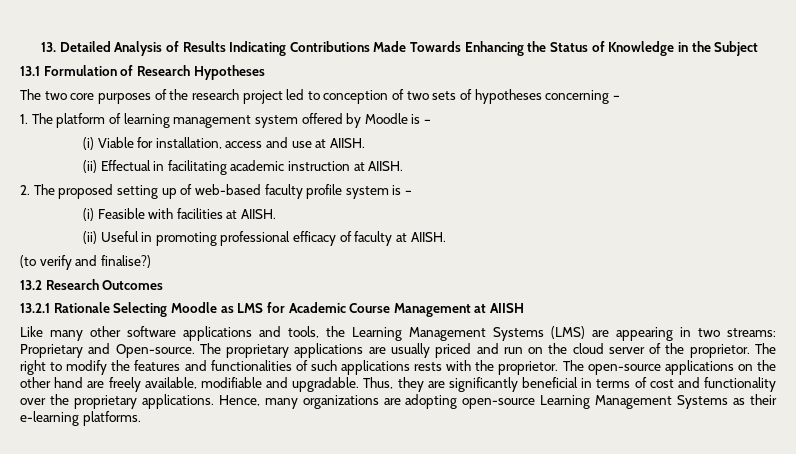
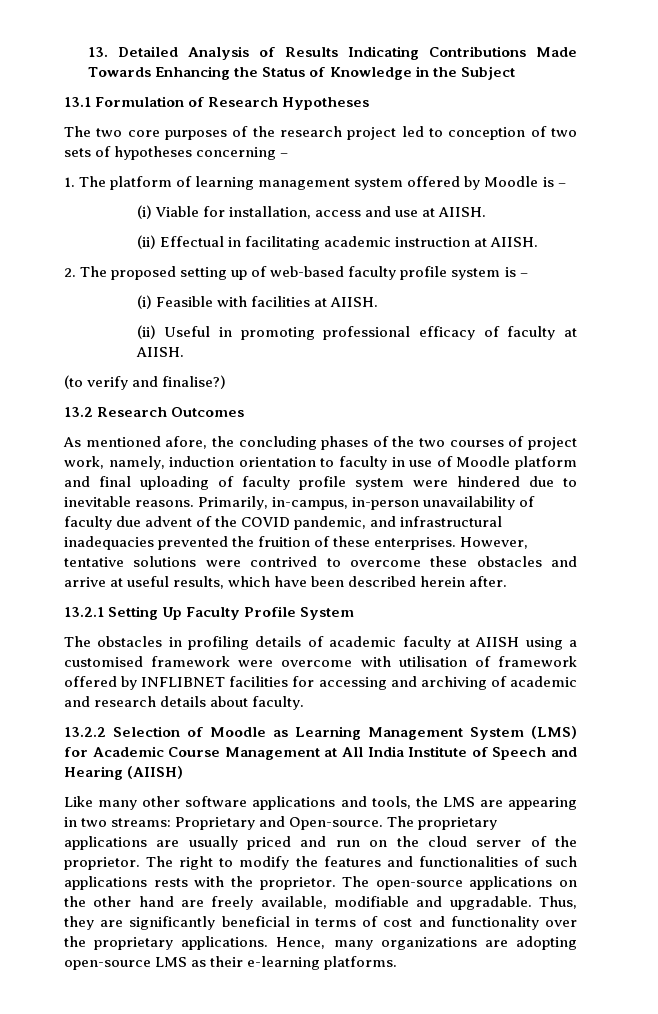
[20,302,264,317] 13.2.1 Rationale Selecting Moodle as LMS -> [63,436,577,450] [64,456,578,470] [64,476,577,490] [64,496,536,510] [64,516,503,530] [64,536,529,550] [64,556,577,567] [64,576,508,589] [64,606,355,620] [64,636,578,650] [64,656,578,667] [64,676,577,690] [64,696,305,710] [64,726,577,740] As mentioned afore, the concluding phases of the two courses of project work, namely, induction orientation to faculty in use of Moodle platform and final uploading of faculty profile system were hindered due to inevitable reasons. Primarily, in-campus, in-person unavailability of faculty due advent of the COVID pandemic, and infrastructural inadequacies prevented the fruition of these enterprises. However, tentative solutions were contrived to overcome these obstacles and arrive at useful results, which have been described herein after. // 13.2.1 Setting Up Faculty Profile System // The obstacles in profiling details of academic faculty at AIISH using a customised framework were overcome with utilisation of framework offered by INFLIBNET facilities for accessing and archiving of academic and research details about faculty. // 13.2.2 Selection of Moodle as Learning Management System (LMS)
[490,303,525,313] AIISH -> [342,746,578,760] [64,766,184,780] All India Institute of Speech and Hearing (AIISH)
[352,326,585,341] Learning Management Systems (LMS) -> [442,797,475,807] LMS
[540,395,729,409] Learning Management Systems -> [155,957,188,967] LMS

